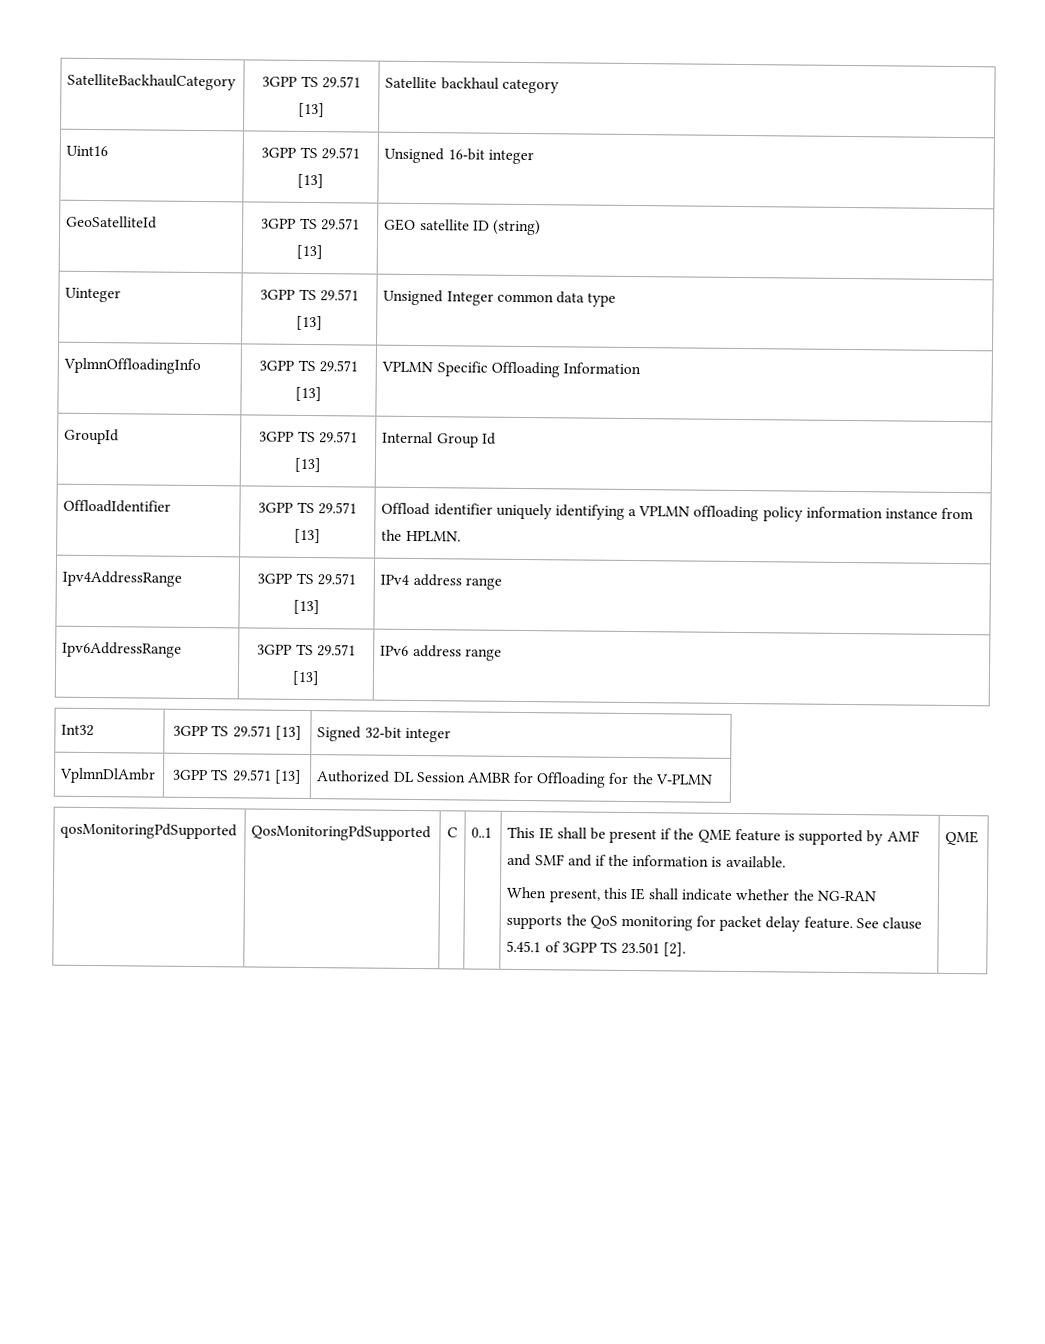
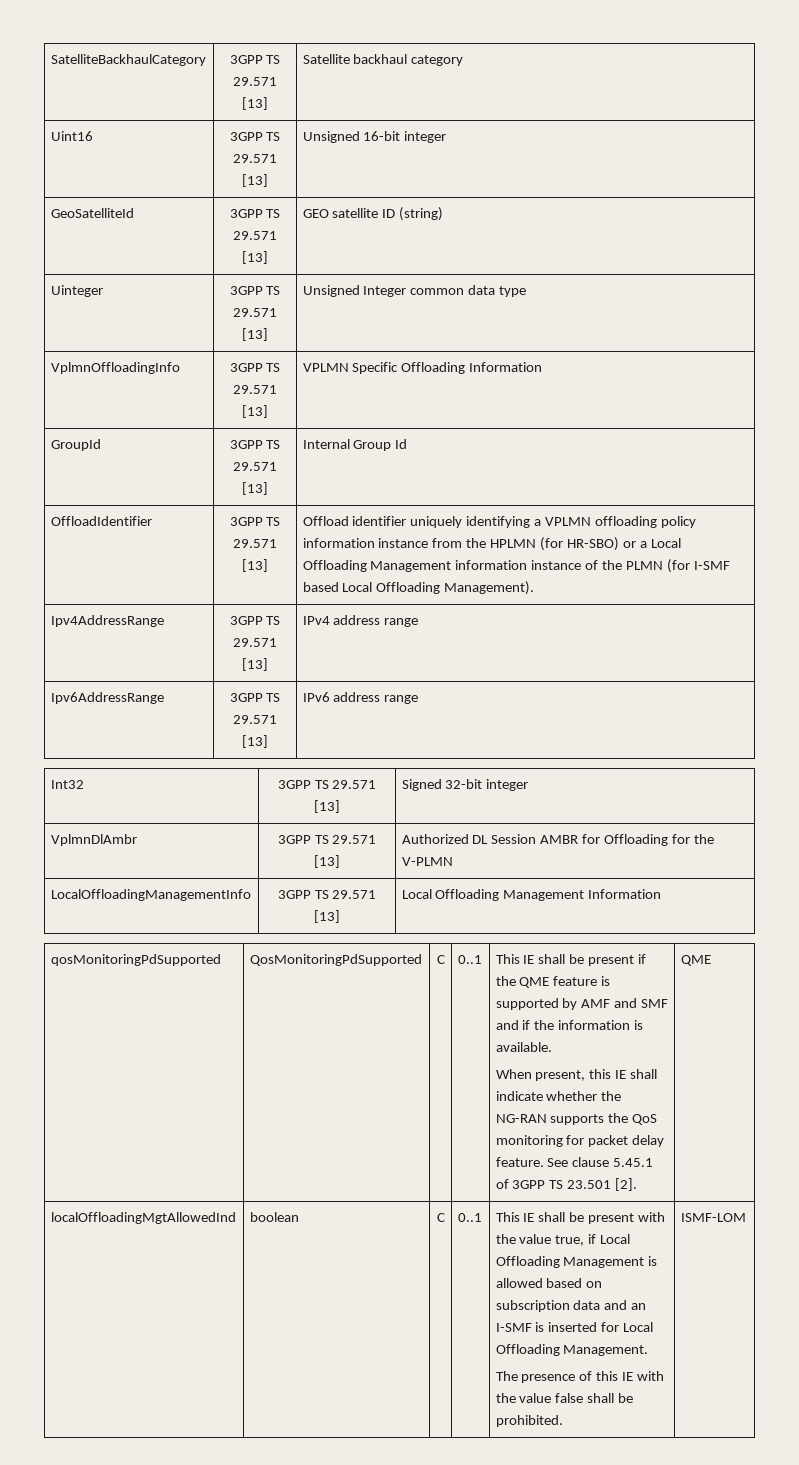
[405,530,461,542] HPLMN. -> [490,537,681,551] [302,559,730,573] [302,581,535,595] HPLMN (for HR-SBO) or a Local Offloading Management information instance of the PLMN (for I-SMF based Local Offloading Management).
(713, 779) none -> [50,889,251,901] [277,890,377,899] [314,910,340,923] [401,889,662,901] // LocalOffloadingManagementInfo | 3GPP TS 29.571 [13] | Local Offloading Management Information
(980, 838) none -> [50,1212,236,1224] [249,1212,299,1222] [436,1213,445,1222] [457,1213,482,1222] [495,1212,666,1224] [495,1234,631,1246] [495,1256,658,1268] [495,1278,603,1288] [495,1300,647,1312] [495,1322,654,1332] [495,1344,649,1356] [495,1371,665,1383] [495,1393,634,1403] [495,1415,563,1427] [680,1213,746,1222] // localOffloadingMgtAllowedInd | boolean | C | 0..1 | This IE shall be present with the value true, if Local Offloading Management is allowed based on subscription data and an I-SMF is inserted for Local Offloading Management. // The presence of this IE with the value false shall be prohibited. | ISMF-LOM

